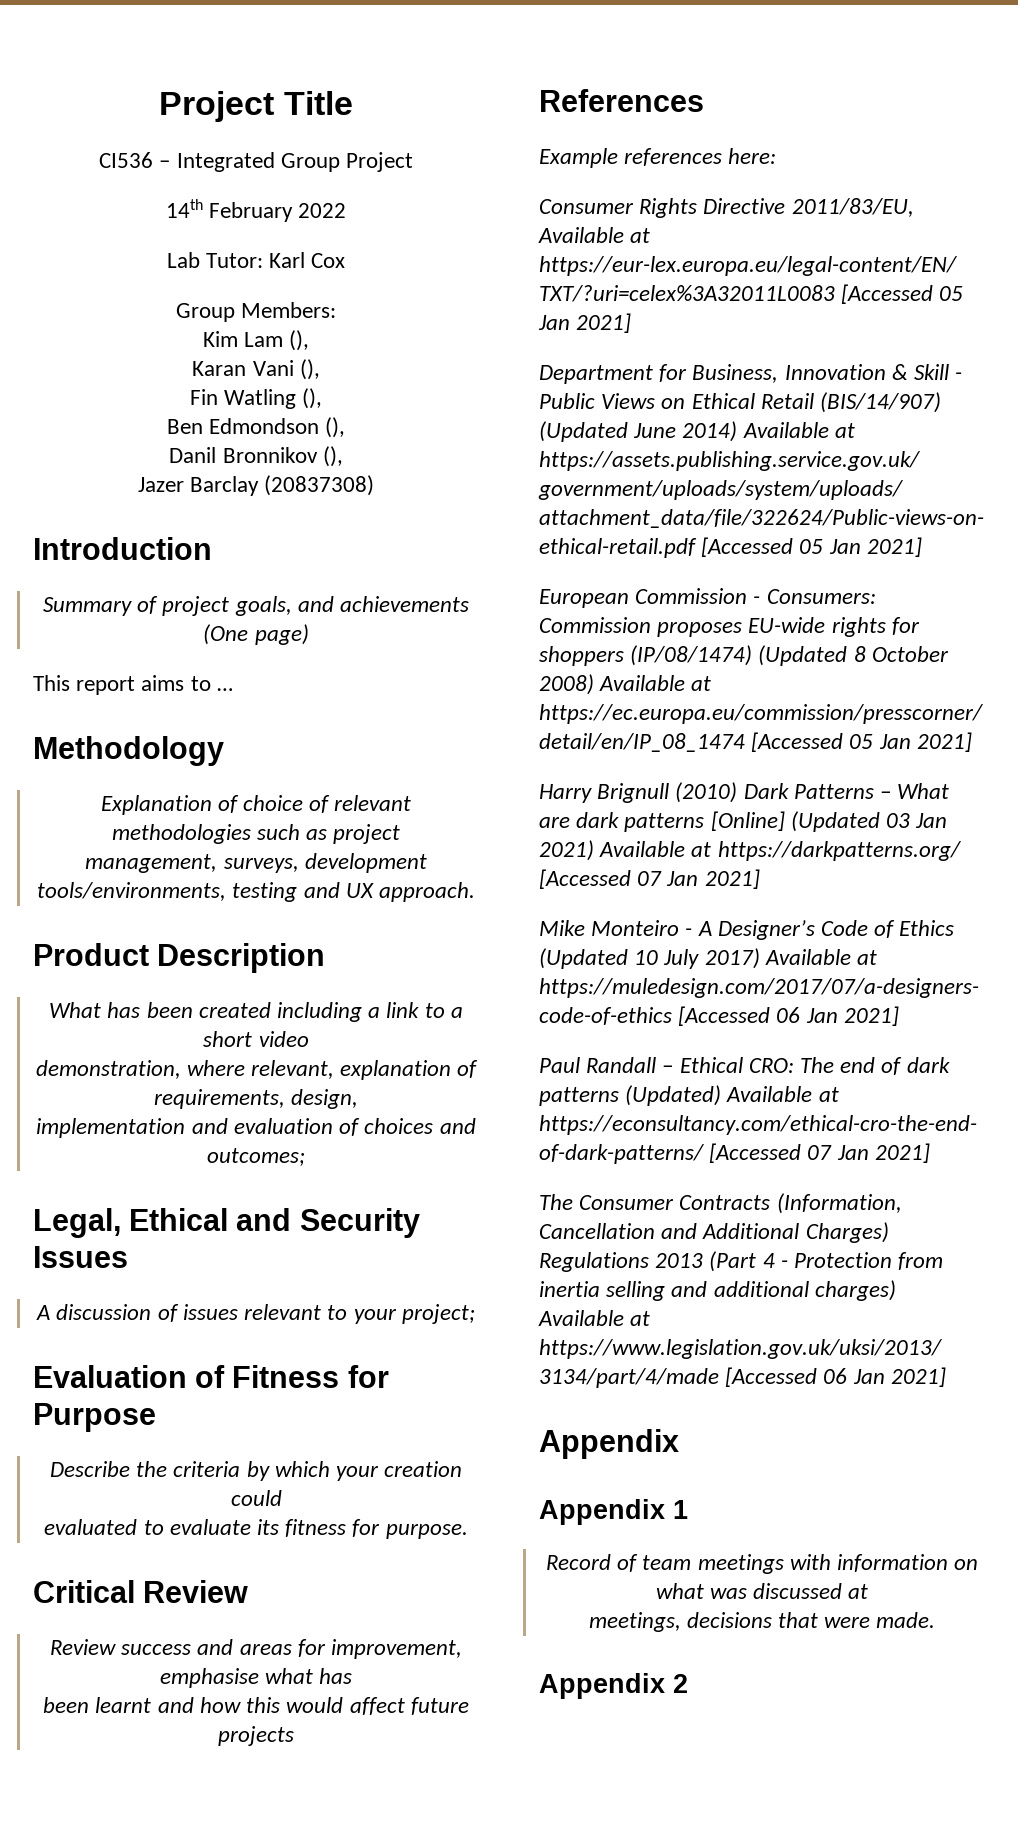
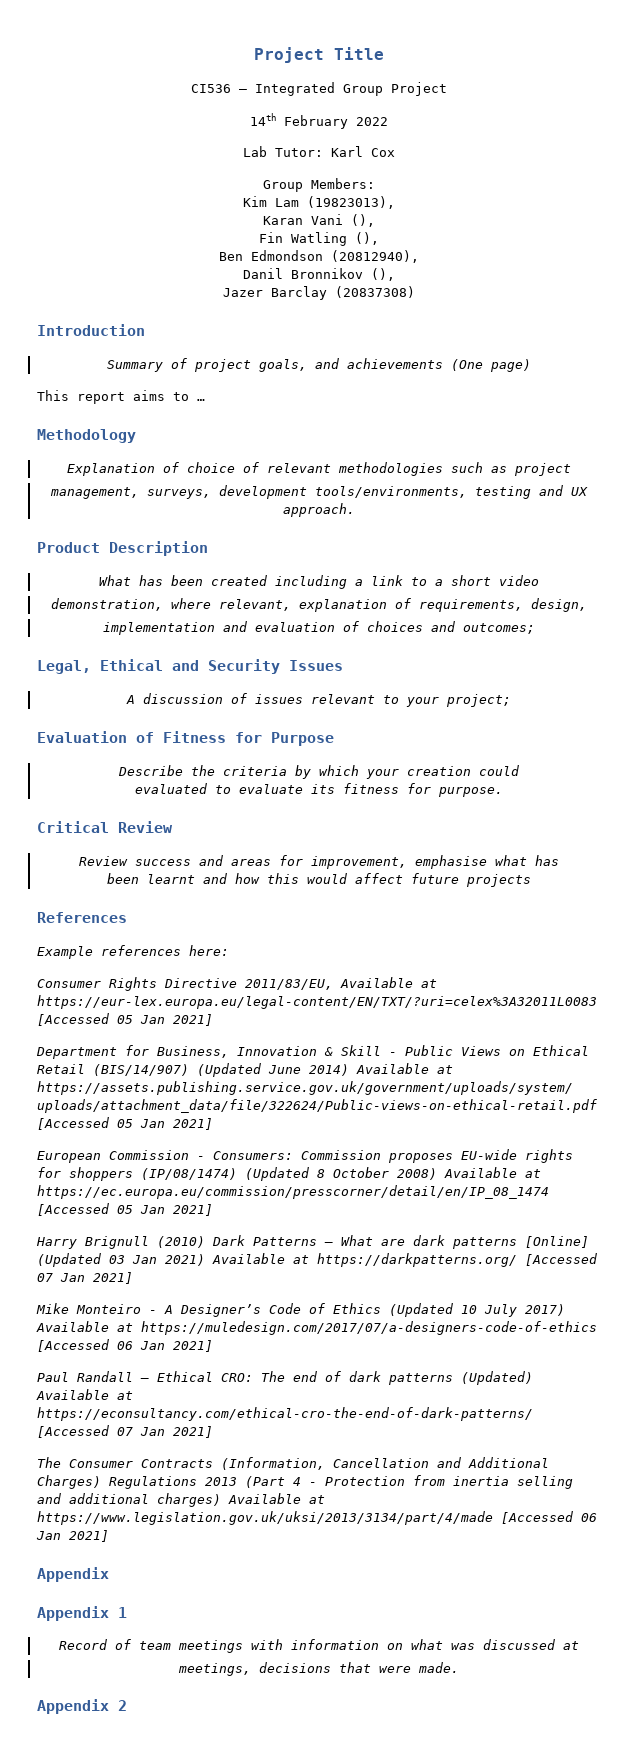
[289,330,310,351] (), -> [306,196,395,209] (19823013),
[325,417,346,438] (), -> [330,250,419,263] (20812940),

